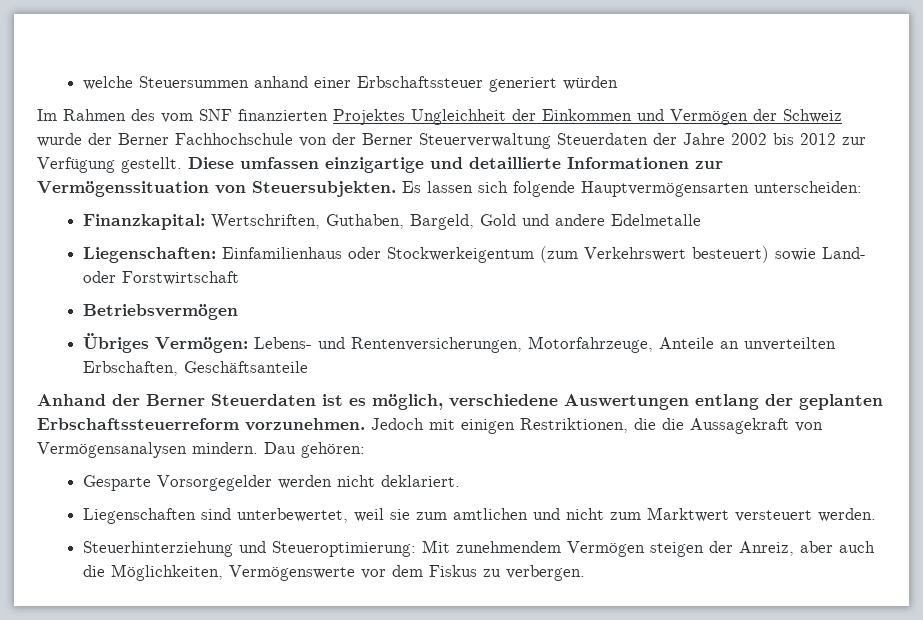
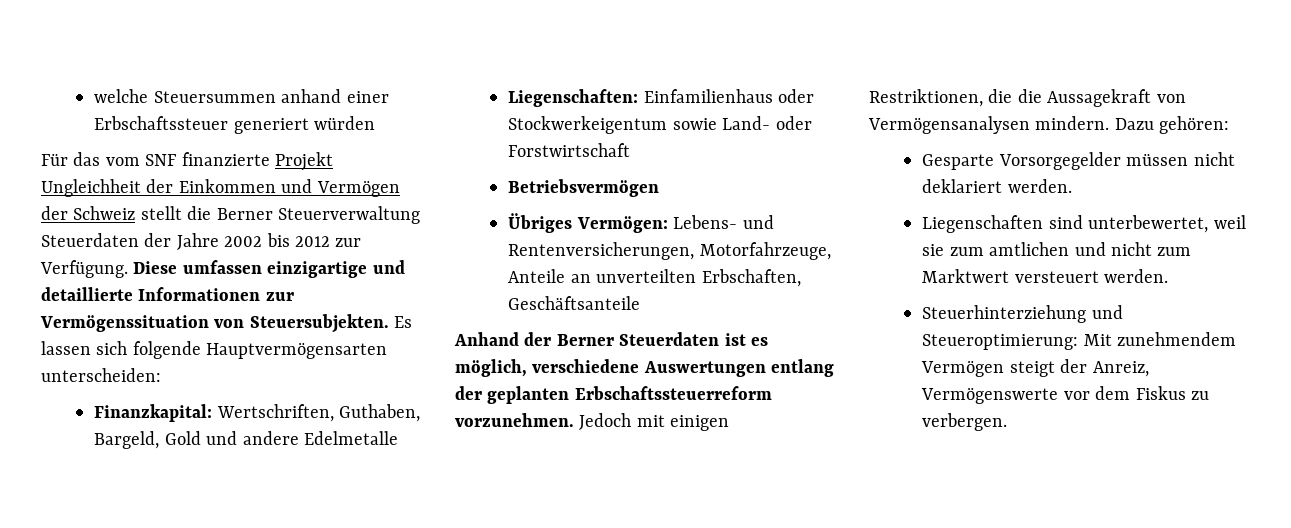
[37,109,405,125] Im Rahmen des vom SNF finanzierten Projektes -> [41,152,333,171] Für das vom SNF finanzierte Projekt
[37,133,356,147] wurde der Berner Fachhochschule von der -> [140,206,212,220] stellt die
[37,157,182,173] Verfügung gestellt. -> [40,260,128,278] Verfügung.
[539,246,769,263] (zum Verkehrswert besteuert) -> (668, 125) none
[264,442,296,454] Dau -> [1114,118,1154,130] Dazu
[277,475,460,489] werden nicht deklariert. -> [1126,152,1235,166] [922,179,1072,193] müssen nicht deklariert werden.
[649,542,704,557] steigen -> [1009,361,1055,377] steigt
[799,541,875,553] [82,564,223,581] aber auch die Möglichkeiten, -> (1149, 369) none

